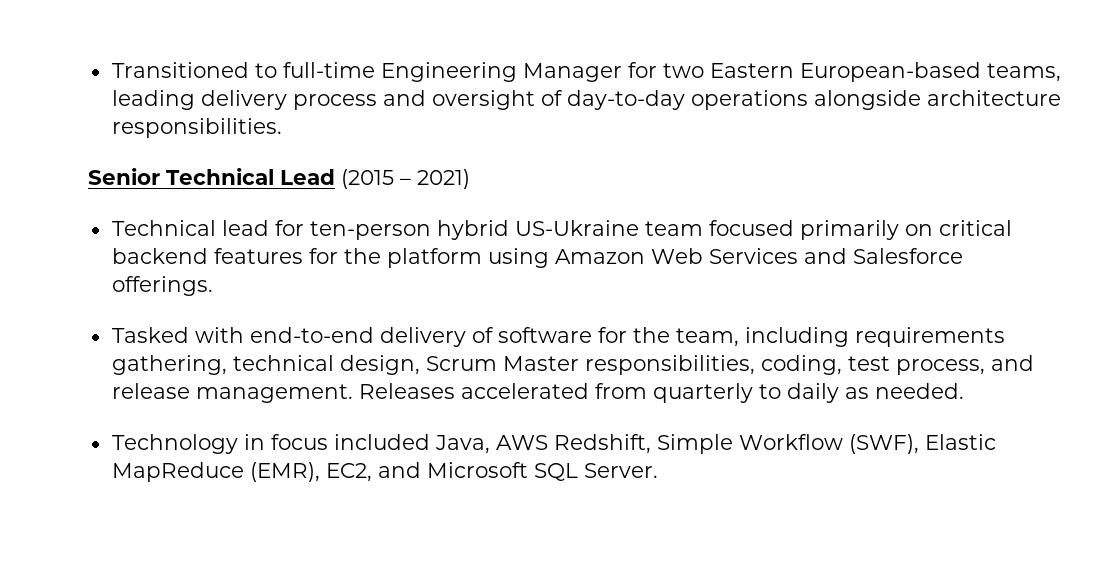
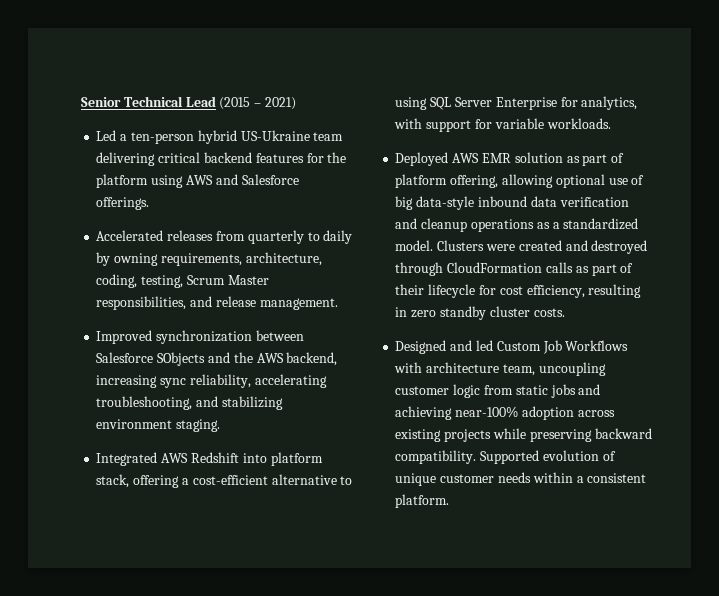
[111,62,1061,82] [111,90,1061,110] [111,118,282,138] Transitioned to full-time Engineering Manager for two Eastern European-based teams, leading delivery process and oversight of day-to-day operations alongside architecture responsibilities. // -> (81, 102) none
[111,220,304,236] Technical lead for -> [96,130,128,141] Led a
[708,220,933,240] focused primarily on -> [96,152,156,166] delivering
[554,248,798,264] Amazon Web Services -> [185,175,213,185] AWS
[111,327,1005,347] [111,355,1034,375] [111,383,964,403] [111,434,996,454] [111,462,658,482] Tasked with end-to-end delivery of software for the team, including requirements gathering, technical design, Scrum Master responsibilities, coding, test process, and release management. Releases accelerated from quarterly to daily as needed. // Technology in focus included Java, AWS Redshift, Simple Workflow (SWF), Elastic MapReduce (EMR), EC2, and Microsoft SQL Server. -> [96,230,353,244] [96,252,322,266] [96,274,269,288] [96,296,338,310] [96,330,304,344] [96,352,338,366] [96,374,327,388] [96,396,283,410] [96,419,221,432] [96,452,323,466] [96,474,353,488] [395,96,638,110] [394,118,611,132] [395,152,625,166] [395,174,645,188] [395,196,629,210] [395,218,639,232] [395,240,648,254] [395,262,634,276] [395,284,642,298] [395,306,565,320] [395,340,629,354] [394,362,606,376] [395,384,601,398] [395,406,615,420] [395,428,652,442] [395,450,616,464] [395,472,647,486] [395,494,450,508] Accelerated releases from quarterly to daily by owning requirements, architecture, coding, testing, Scrum Master responsibilities, and release management. // Improved synchronization between Salesforce SObjects and the AWS backend, increasing sync reliability, accelerating troubleshooting, and stabilizing environment staging. // Integrated AWS Redshift into platform stack, offering a cost-efficient alternative to using SQL Server Enterprise for analytics, with support for variable workloads. // Deployed AWS EMR solution as part of platform offering, allowing optional use of big data-style inbound data verification and cleanup operations as a standardized model. Clusters were created and destroyed through CloudFormation calls as part of their lifecycle for cost efficiency, resulting in zero standby cluster costs. // Designed and led Custom Job Workflows with architecture team, uncoupling customer logic from static jobs and achieving near-100% adoption across existing projects while preserving backward compatibility. Supported evolution of unique customer needs within a consistent platform.

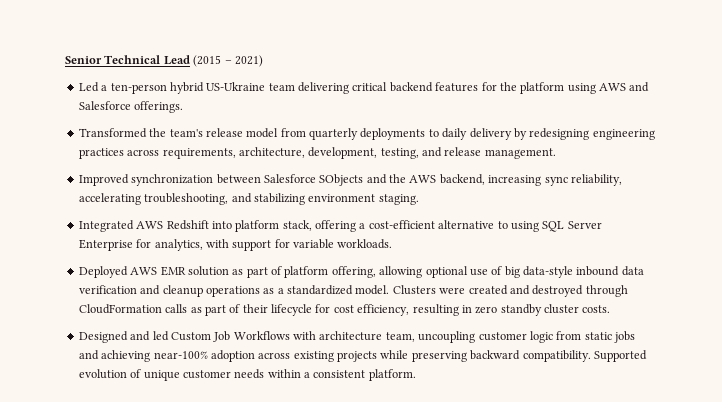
[96,230,214,241] Accelerated releases -> [78,128,279,138] Transformed the team's release model
(304, 237) none -> [360,128,426,140] deployments
[96,252,322,266] [96,274,269,288] [96,296,187,310] by owning requirements, architecture, coding, testing, Scrum Master responsibilities, -> [469,128,655,140] [78,147,419,159] delivery by redesigning engineering practices across requirements, architecture, development, testing,

